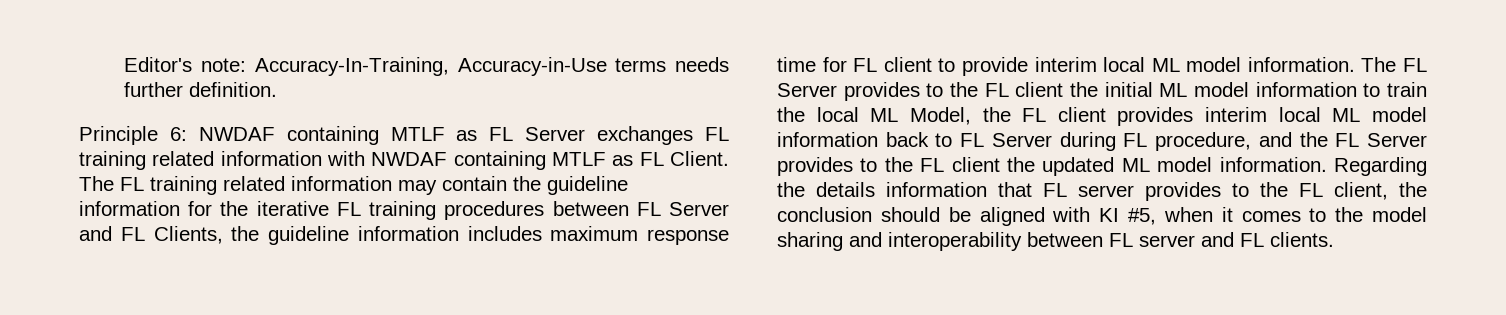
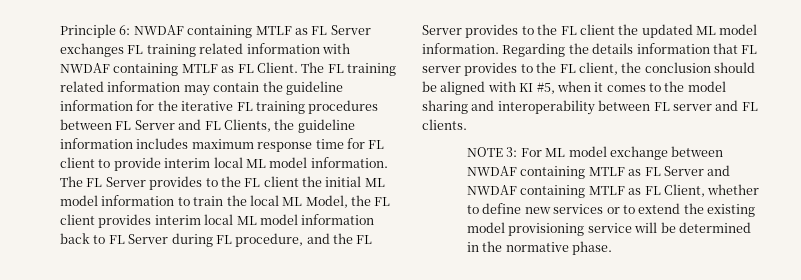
[124,57,729,76] [124,82,278,97] Editor's note: Accuracy-In-Training, Accuracy-in-Use terms needs further definition. // -> (60, 31) none
(1334, 239) none -> [467,146,724,160] [467,165,731,179] [467,184,760,198] [467,203,756,217] [467,222,751,236] [467,241,613,255] // NOTE 3: For ML model exchange between NWDAF containing MTLF as FL Server and NWDAF containing MTLF as FL Client, whether to define new services or to extend the existing model provisioning service will be determined in the normative phase.

